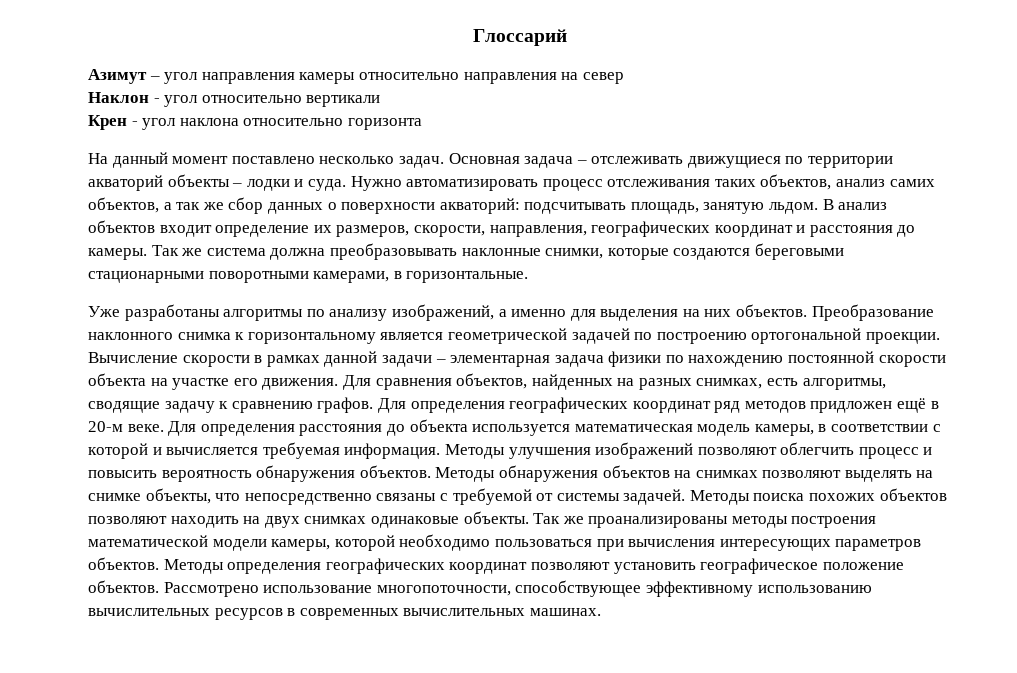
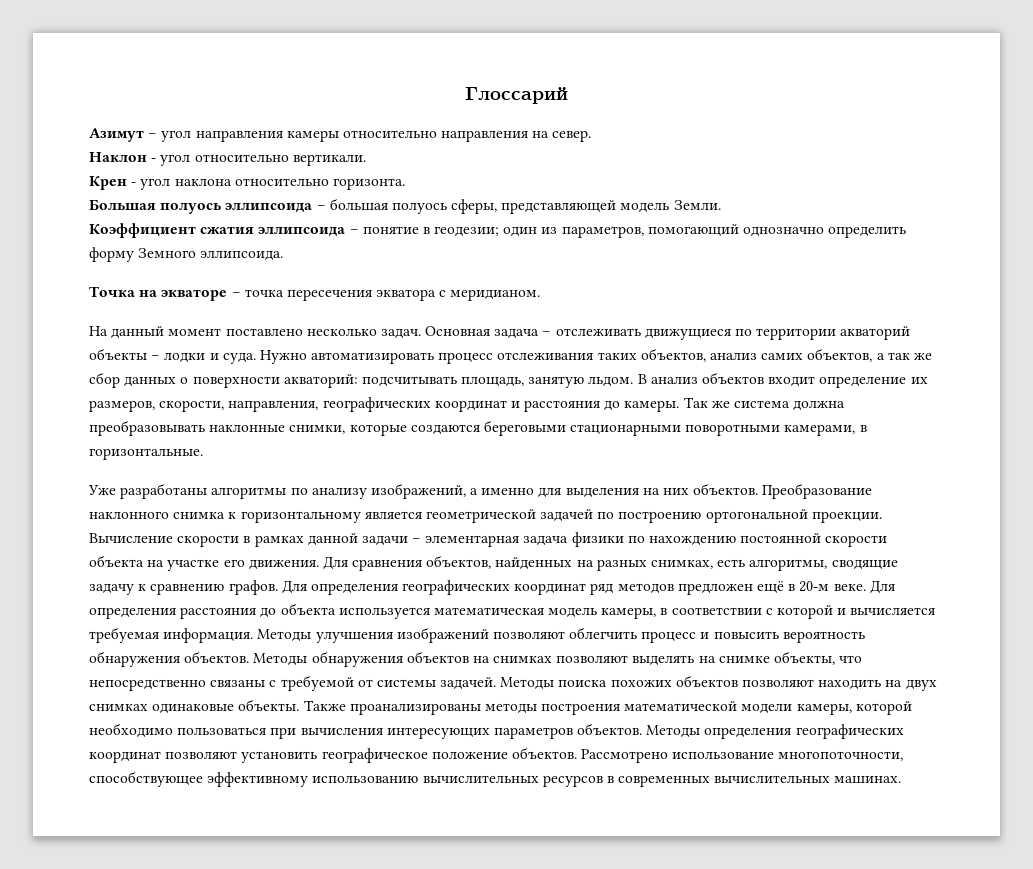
[582,72,624,84] север -> [552,130,592,142] север.
[306,95,381,107] вертикали -> [292,154,366,166] вертикали.
[347,118,422,130] горизонта -> [332,178,405,190] [89,198,721,214] [89,223,907,238] [89,247,284,262] [89,286,541,301] горизонта. // Большая полуось эллипсоида – большая полуось сферы, представляющей модель Земли. // Коэффициент сжатия эллипсоида – понятие в геодезии; один из параметров, помогающий однозначно определить форму Земного эллипсоида. // Точка на экваторе – точка пересечения экватора с меридианом.
[810,401,893,413] придложен -> [677,583,753,595] предложен
[533,513,584,524] Так же -> [303,700,346,711] Также

